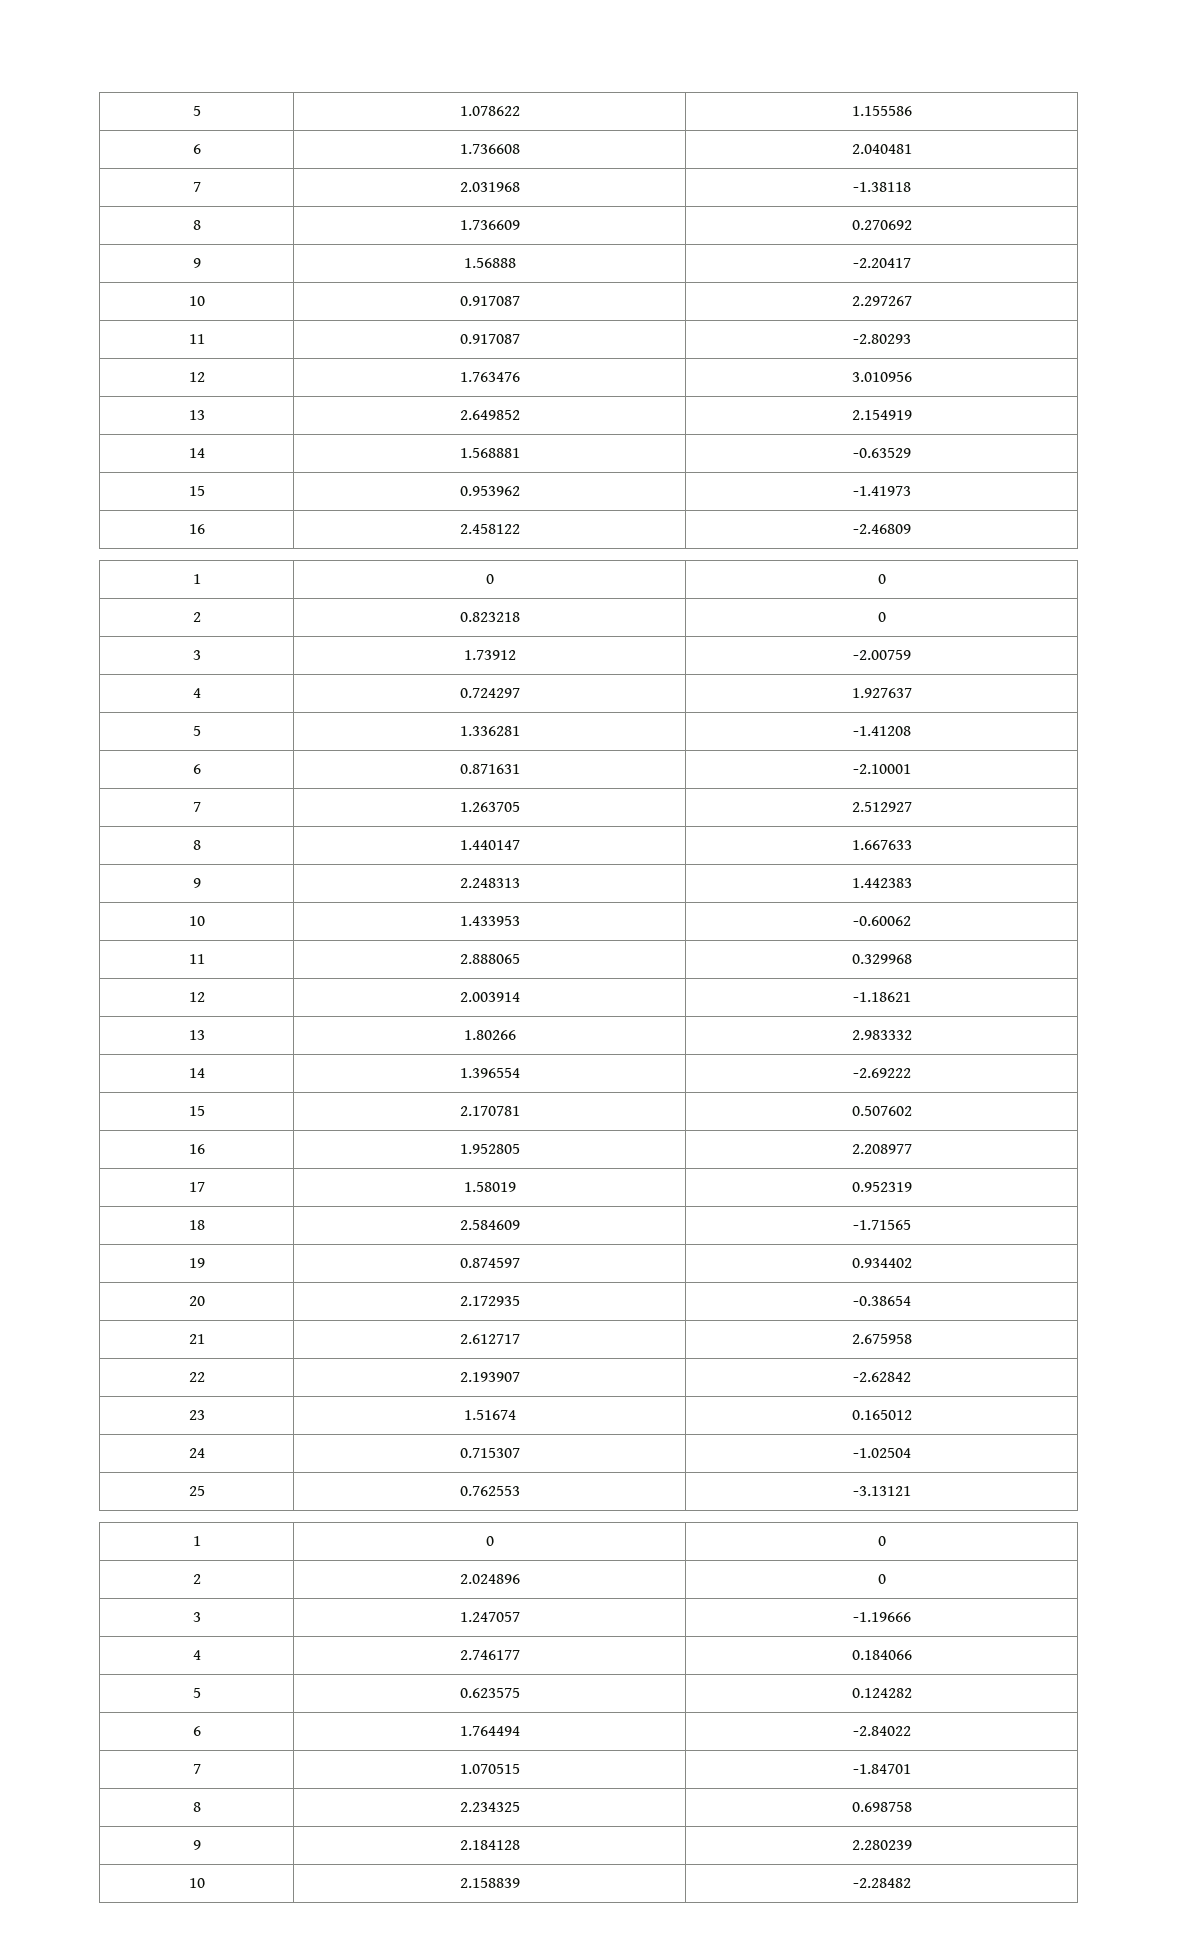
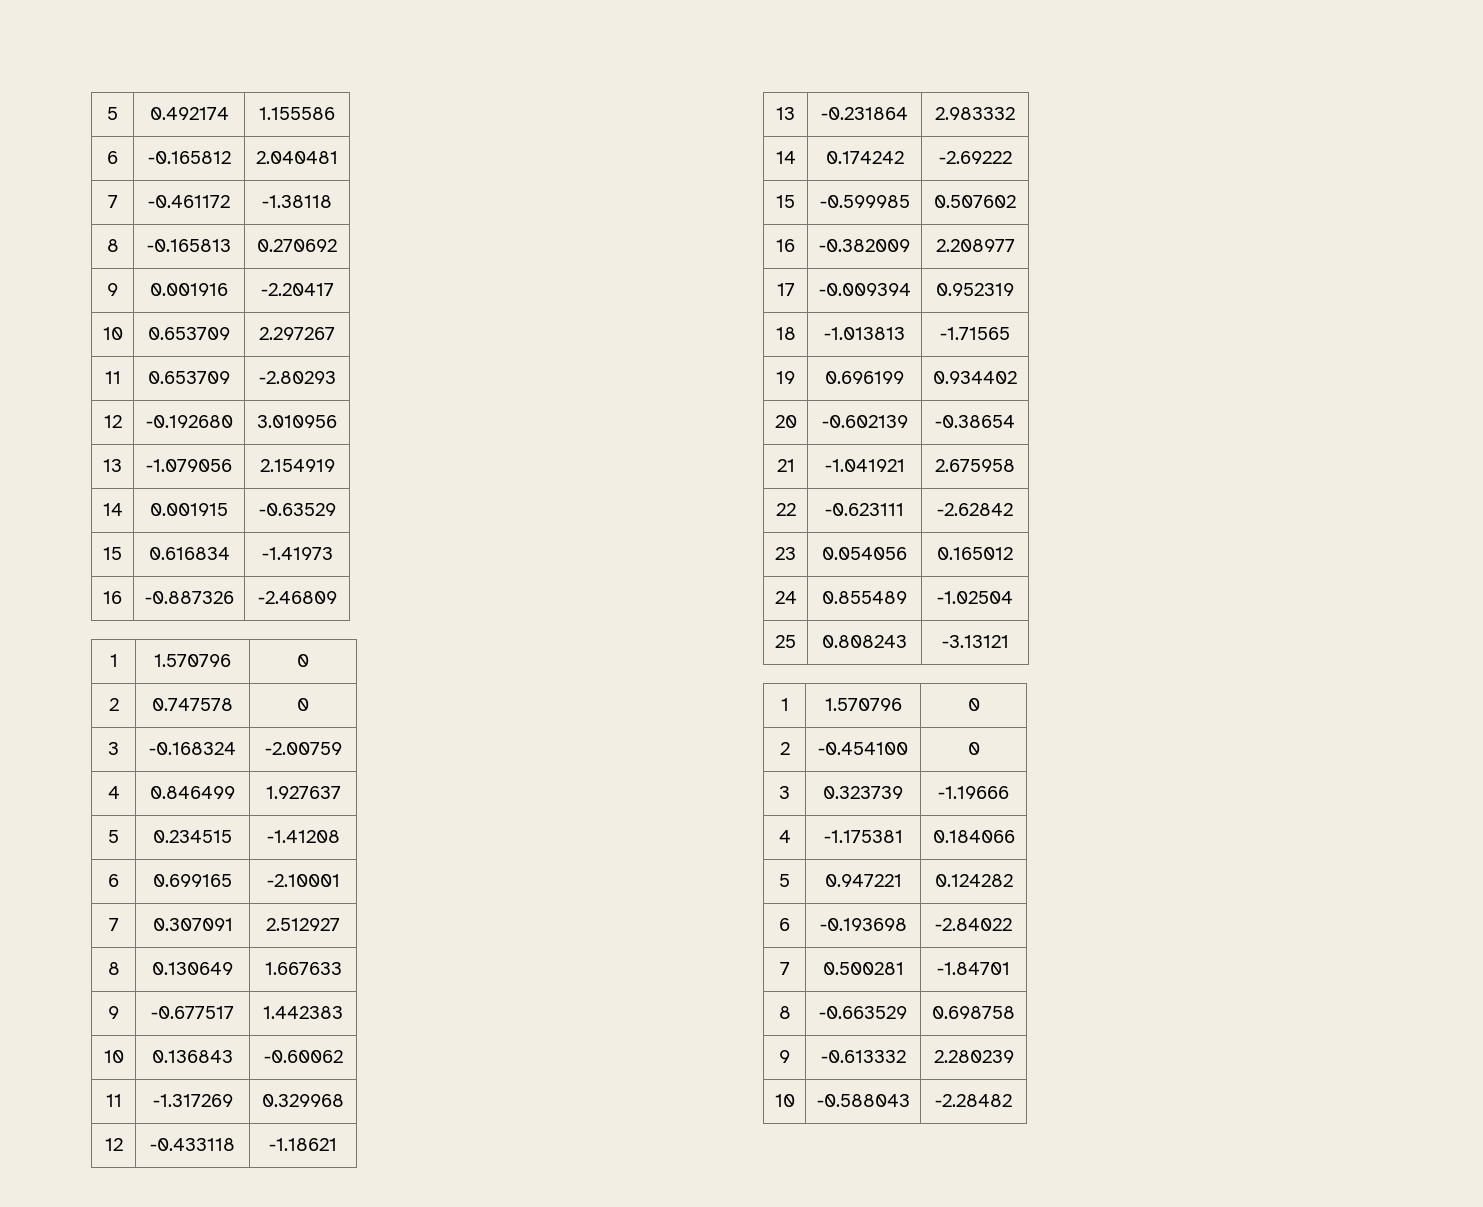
[192,106,201,116] [459,106,520,116] 5 | 1.078622 -> [107,107,118,120] [149,107,229,120] 5 | 0.492174
[459,144,520,154] 1.736608 -> [147,151,231,164] -0.165812
[459,182,520,192] 2.031968 -> [148,195,230,208] -0.461172
[459,220,520,230] 1.736609 -> [147,239,231,252] -0.165813
[463,258,516,268] 1.56888 -> [150,283,228,296] 0.001916
[459,296,520,306] 0.917087 -> [148,327,230,340] 0.653709
[459,334,520,344] 0.917087 -> [148,371,230,384] 0.653709
[459,372,520,382] 1.763476 -> [145,415,233,428] -0.192680
[459,410,520,420] 2.649852 -> [146,459,232,472] -1.079056
[459,448,520,458] 1.568881 -> [150,503,228,516] 0.001915
[459,486,520,496] 0.953962 -> [148,547,230,560] 0.616834
[459,524,520,534] 2.458122 -> [144,591,234,604] -0.887326
[485,574,494,584] [877,574,886,584] [192,612,201,622] [459,612,520,622] [877,612,886,622] [192,650,201,660] [463,650,516,660] 0 | 0 // 2 | 0.823218 | 0 // 3 | 1.73912 -> [154,654,231,667] [297,654,309,667] [108,698,119,711] [152,698,233,711] [297,698,309,711] [108,742,119,755] [149,742,236,755] 1.570796 | 0 // 2 | 0.747578 | 0 // 3 | -0.168324
[459,688,520,698] 0.724297 -> [150,786,235,799] 0.846499
[459,726,520,736] 1.336281 -> [153,830,232,843] 0.234515
[459,764,520,774] 0.871631 -> [153,874,232,887] 0.699165
[459,802,520,812] 1.263705 -> [152,918,233,931] 0.307091
[459,840,520,850] 1.440147 -> [152,962,233,975] 0.130649
[459,878,520,888] 2.248313 -> [151,1006,234,1019] -0.677517
[459,916,520,926] 1.433953 -> [152,1050,233,1063] 0.136843
[459,954,520,964] 2.888065 -> [152,1094,233,1107] -1.317269
[459,992,520,1002] 2.003914 -> [150,1138,235,1151] -0.433118
[463,1030,516,1040] 1.80266 -> [821,107,908,120] -0.231864
[459,1068,520,1078] 1.396554 -> [825,151,904,164] 0.174242
[459,1106,520,1116] 2.170781 -> [819,195,910,208] -0.599985
[459,1144,520,1154] 1.952805 -> [819,239,910,252] -0.382009
[463,1182,516,1192] 1.58019 -> [818,283,911,296] -0.009394
[459,1220,520,1230] 2.584609 -> [824,327,905,340] -1.013813
[459,1258,520,1268] 0.874597 -> [825,371,904,384] 0.696199
[459,1296,520,1306] 2.172935 -> [821,415,908,428] -0.602139
[459,1334,520,1344] 2.612717 -> [824,459,905,472] -1.041921
[459,1372,520,1382] 2.193907 -> [825,503,904,516] -0.623111
[463,1410,516,1420] 1.51674 -> [822,547,907,560] 0.054056
[459,1448,520,1458] 0.715307 -> [822,591,907,604] 0.855489
[459,1486,520,1496] 0.762553 -> [822,635,907,648] 0.808243
[485,1536,494,1546] [877,1536,886,1546] [192,1574,201,1584] [459,1574,520,1584] [877,1574,886,1584] [192,1612,201,1622] [459,1612,520,1622] 0 | 0 // 2 | 2.024896 | 0 // 3 | 1.247057 -> [824,698,902,711] [967,698,980,711] [779,742,790,755] [818,742,908,755] [967,742,980,755] [779,786,790,799] [823,786,903,799] 1.570796 | 0 // 2 | -0.454100 | 0 // 3 | 0.323739
[459,1650,520,1660] 2.746177 -> [823,830,903,843] -1.175381
[459,1688,520,1698] 0.623575 -> [824,874,902,887] 0.947221
[459,1726,520,1736] 1.764494 -> [819,918,907,931] -0.193698
[459,1764,520,1774] 1.070515 -> [822,962,904,975] 0.500281
[459,1802,520,1812] 2.234325 -> [819,1006,907,1019] -0.663529
[459,1840,520,1850] 2.184128 -> [820,1050,906,1063] -0.613332
[459,1878,520,1888] 2.158839 -> [816,1094,910,1107] -0.588043

